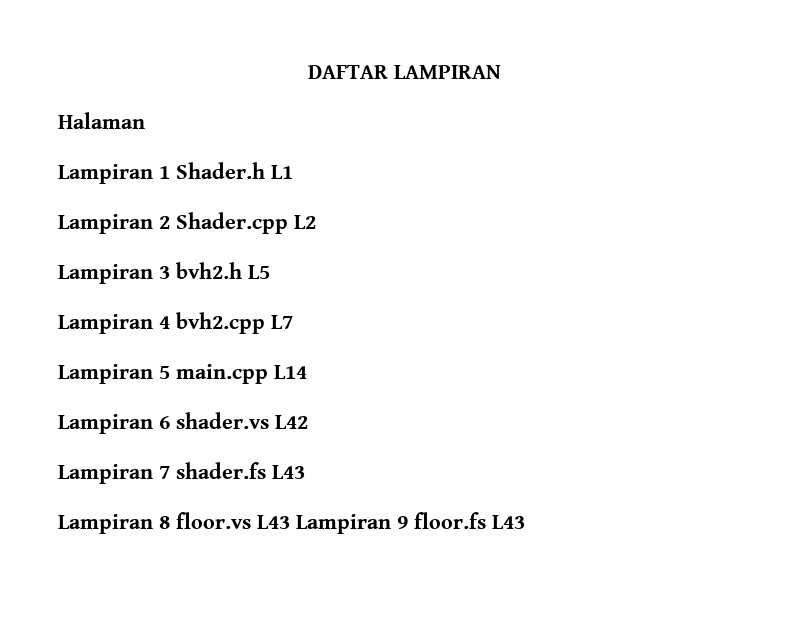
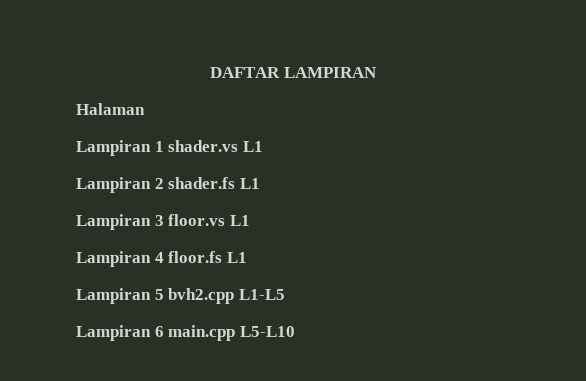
[176,162,265,179] Shader.h -> [168,140,239,152] shader.vs
[176,212,316,234] Shader.cpp L2 -> [168,177,260,189] shader.fs L1
[176,262,270,279] bvh2.h L5 -> [168,214,250,226] floor.vs L1
[176,312,293,334] bvh2.cpp L7 -> [168,251,247,263] floor.fs L1
[176,364,307,384] main.cpp L14 -> [168,288,285,304] bvh2.cpp L1-L5
[176,412,308,429] [58,462,305,484] [58,512,525,534] shader.vs L42 // Lampiran 7 shader.fs L43 // Lampiran 8 floor.vs L43 Lampiran 9 floor.fs L43 -> [168,325,295,341] main.cpp L5-L10

